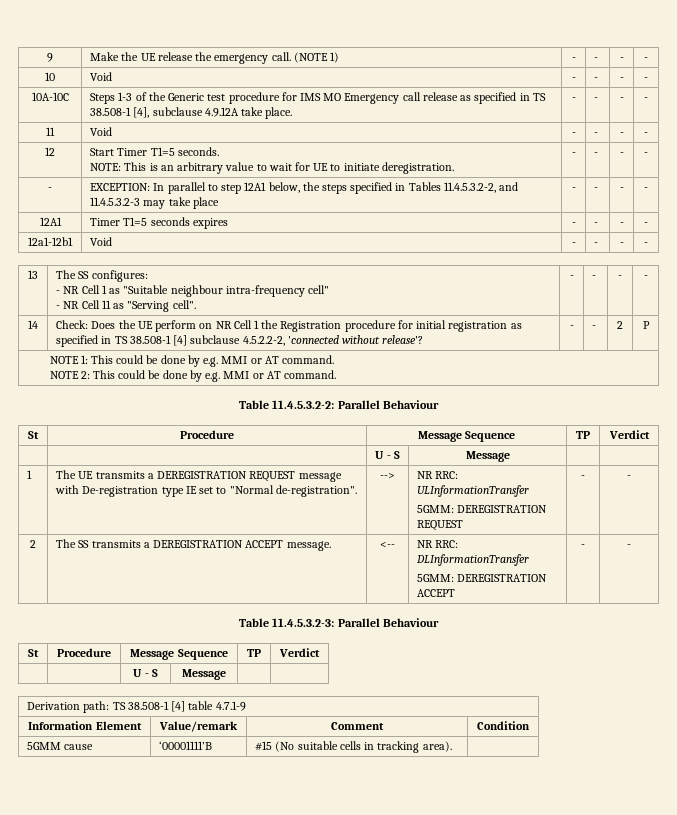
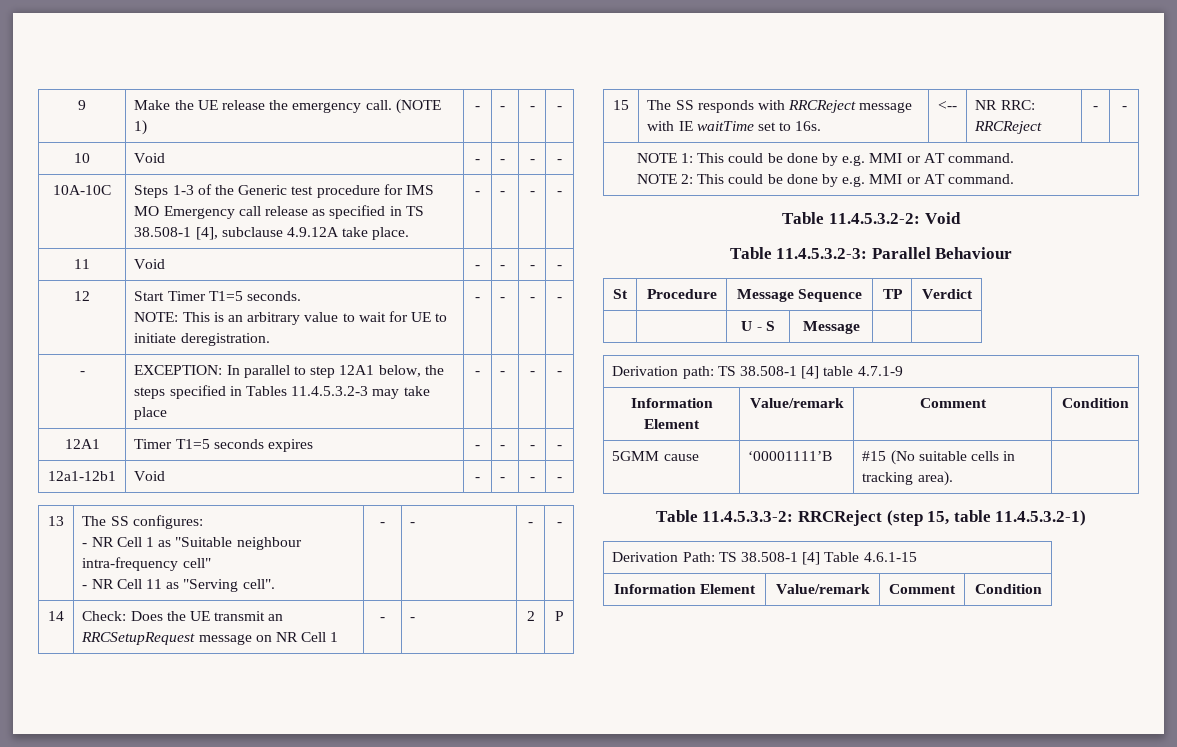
[443,182,519,193] 11.4.5.3.2-2, and -> (287, 391) none
[155,320,197,332] perform -> [214,611,284,621] [81,632,252,645] transmit an RRCSetupRequest message
[261,320,522,332] [56,335,424,347] [569,325,574,329] [592,325,597,329] [617,321,623,329] [642,321,650,329] the Registration procedure for initial registration as specified in TS 38.508-1 [4] subclause 4.5.2.2-2, 'connected without release'? | - | - | 2 | P -> [380,617,385,621] [410,617,416,621] [526,611,535,621] [554,611,564,621] [613,100,629,110] [647,100,913,113] [647,121,822,131] [938,101,957,110] [975,100,1035,110] [974,121,1043,134] [1093,106,1098,110] [1121,106,1127,110] | - | - | 2 | P // 15 | The SS responds with RRCReject message with IE waitTime set to 16s. | <-- | NR RRC: RRCReject | - | -
[337,400,439,409] [28,431,39,439] [180,430,234,439] [417,431,516,442] [576,431,590,439] [608,430,650,439] [375,451,400,459] [465,451,510,462] [27,470,33,479] [56,470,342,482] [55,485,357,497] [380,473,395,479] [417,471,459,479] [417,485,530,497] [417,505,548,513] [417,520,464,531] [581,475,585,479] [627,475,631,479] [30,540,36,548] [56,539,331,551] [380,542,395,548] [417,540,459,548] [416,554,530,566] [417,574,548,582] [417,589,456,597] [581,544,585,548] [627,544,631,548] Parallel Behaviour // St | Procedure | Message Sequence | TP | Verdict // | | U - S | Message | | // 1 | The UE transmits a DEREGISTRATION REQUEST message with De-registration type IE set to "Normal de-registration". | --> | NR RRC: ULInformationTransfer // 5GMM: DEREGISTRATION REQUEST | - | - // 2 | The SS transmits a DEREGISTRATION ACCEPT message. | <-- | NR RRC: DLInformationTransfer // 5GMM: DEREGISTRATION ACCEPT | - | - -> [924,212,961,224] Void
(452, 746) none -> [655,510,1087,526] [612,552,917,565] [613,584,757,594] [775,584,870,594] [889,584,956,594] [974,584,1042,594] // Table 11.4.5.3.3-2: RRCReject (step 15, table 11.4.5.3.2-1) // Derivation Path: TS 38.508-1 [4] Table 4.6.1-15 // Information Element | Value/remark | Comment | Condition

